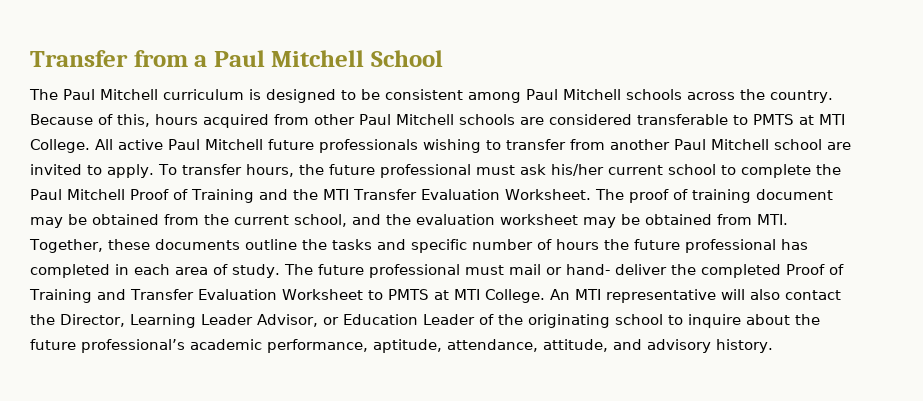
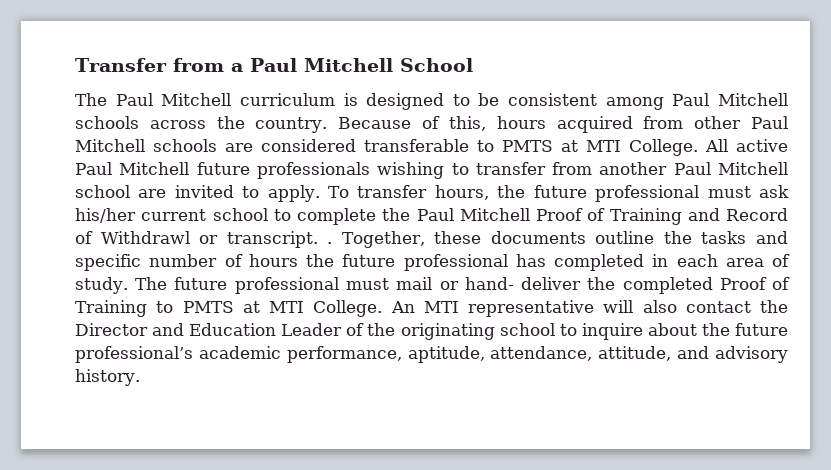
[292,189,833,203] [30,214,788,228] the MTI Transfer Evaluation Worksheet. The proof of training document may be obtained from the current school, and the evaluation worksheet may be obtained from MTI. -> [726,208,788,221] [75,231,333,248] Record of Withdrawl or transcript. .
[96,289,363,300] and Transfer Evaluation Worksheet -> (147, 308) none
[60,314,339,328] Director, Learning Leader Advisor, or -> [75,323,185,336] Director and

